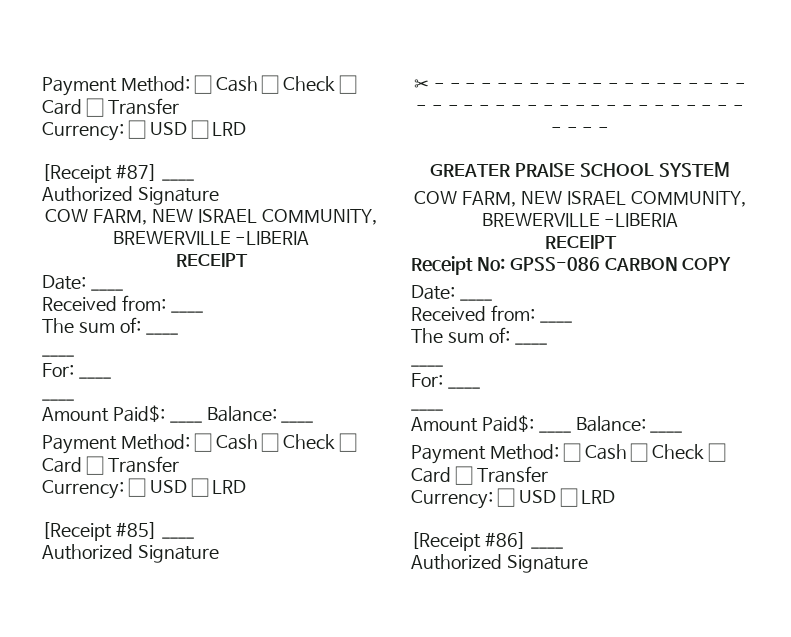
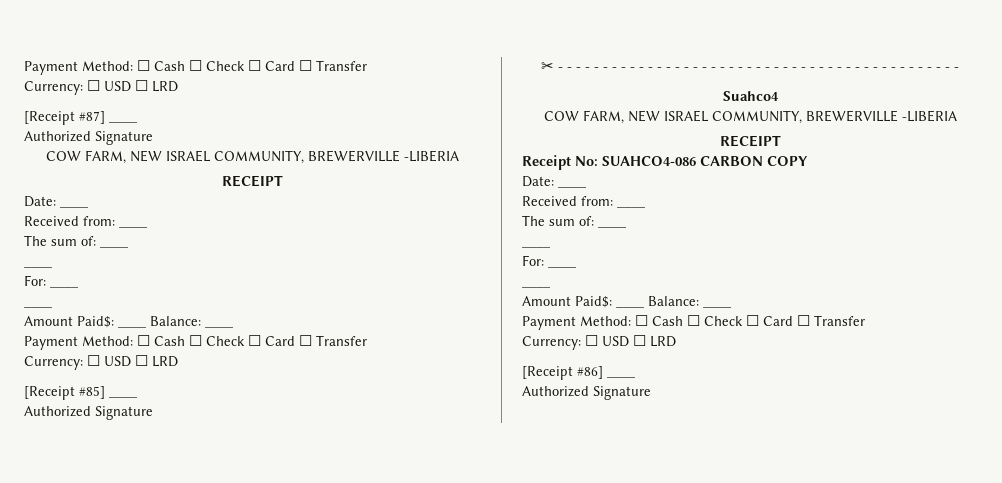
[430,162,730,177] GREATER PRAISE SCHOOL SYSTEM -> [722,91,779,101] Suahco4
[509,257,600,271] GPSS-086 -> [602,156,696,166] SUAHCO4-086

